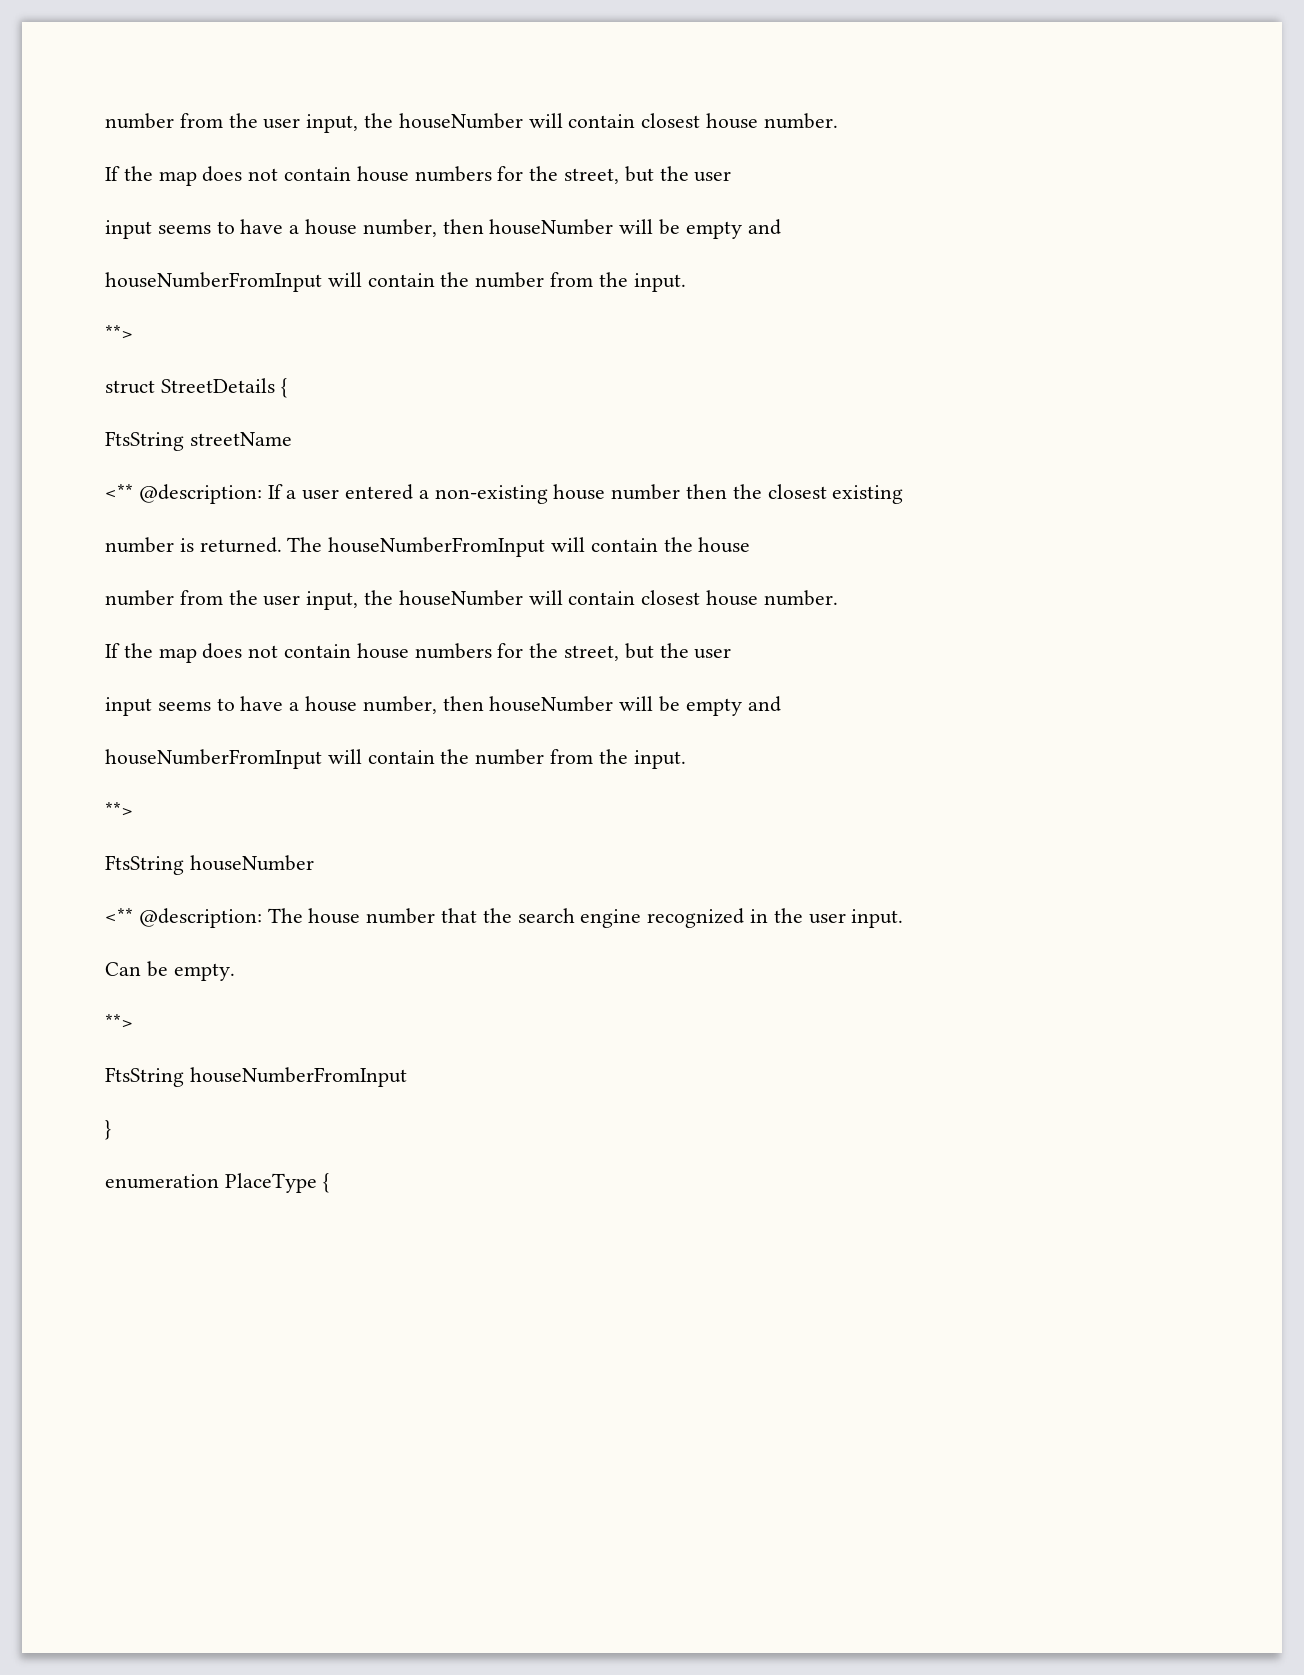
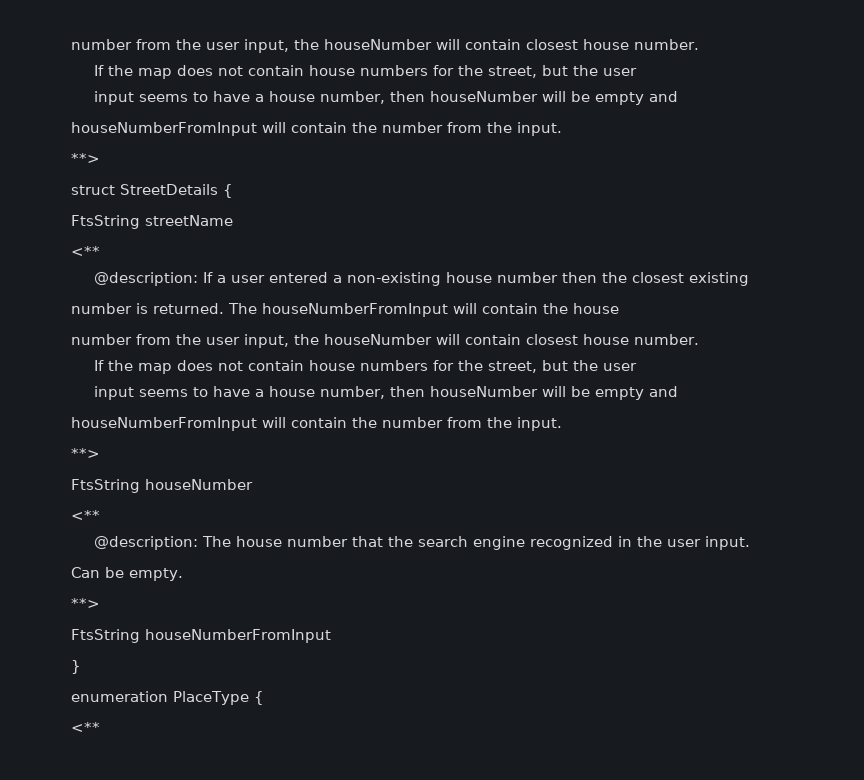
(133, 491) none -> (100, 251) //
(133, 915) none -> (100, 515) //
(329, 1183) none -> [71,722,100,733] // <**

